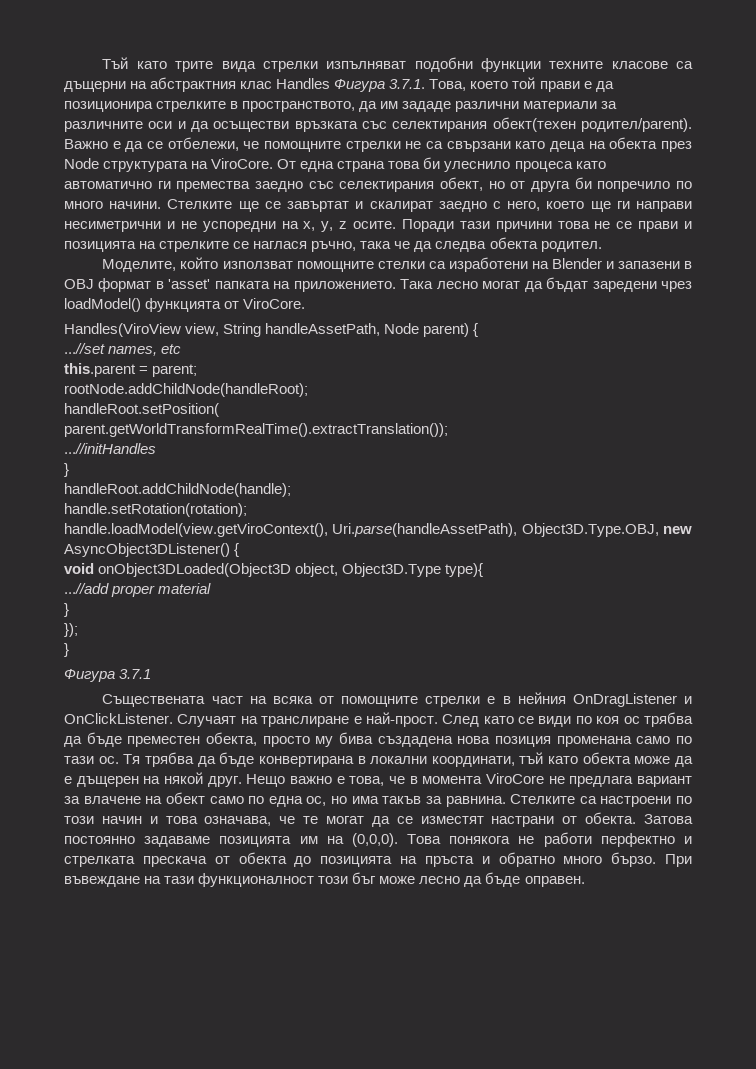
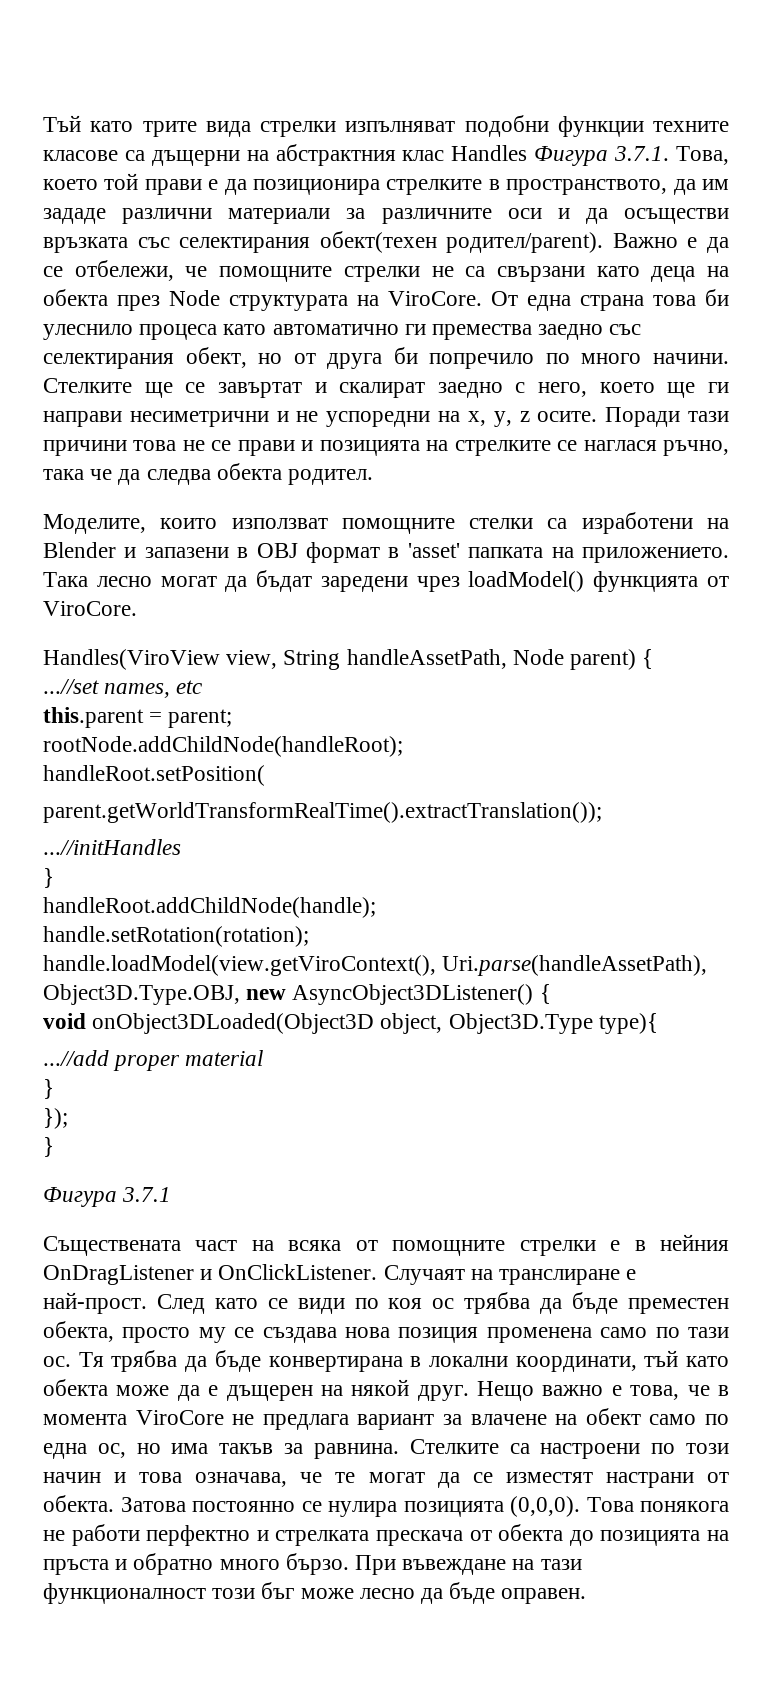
[180,257,219,269] който -> [160,518,218,529] които
[338,732,453,747] бива създадена -> [234,1327,337,1343] се създава
[556,736,632,747] променана -> [486,1327,592,1343] променена
[144,836,344,847] задаваме позицията им на -> [301,1501,504,1517] се нулира позицията

